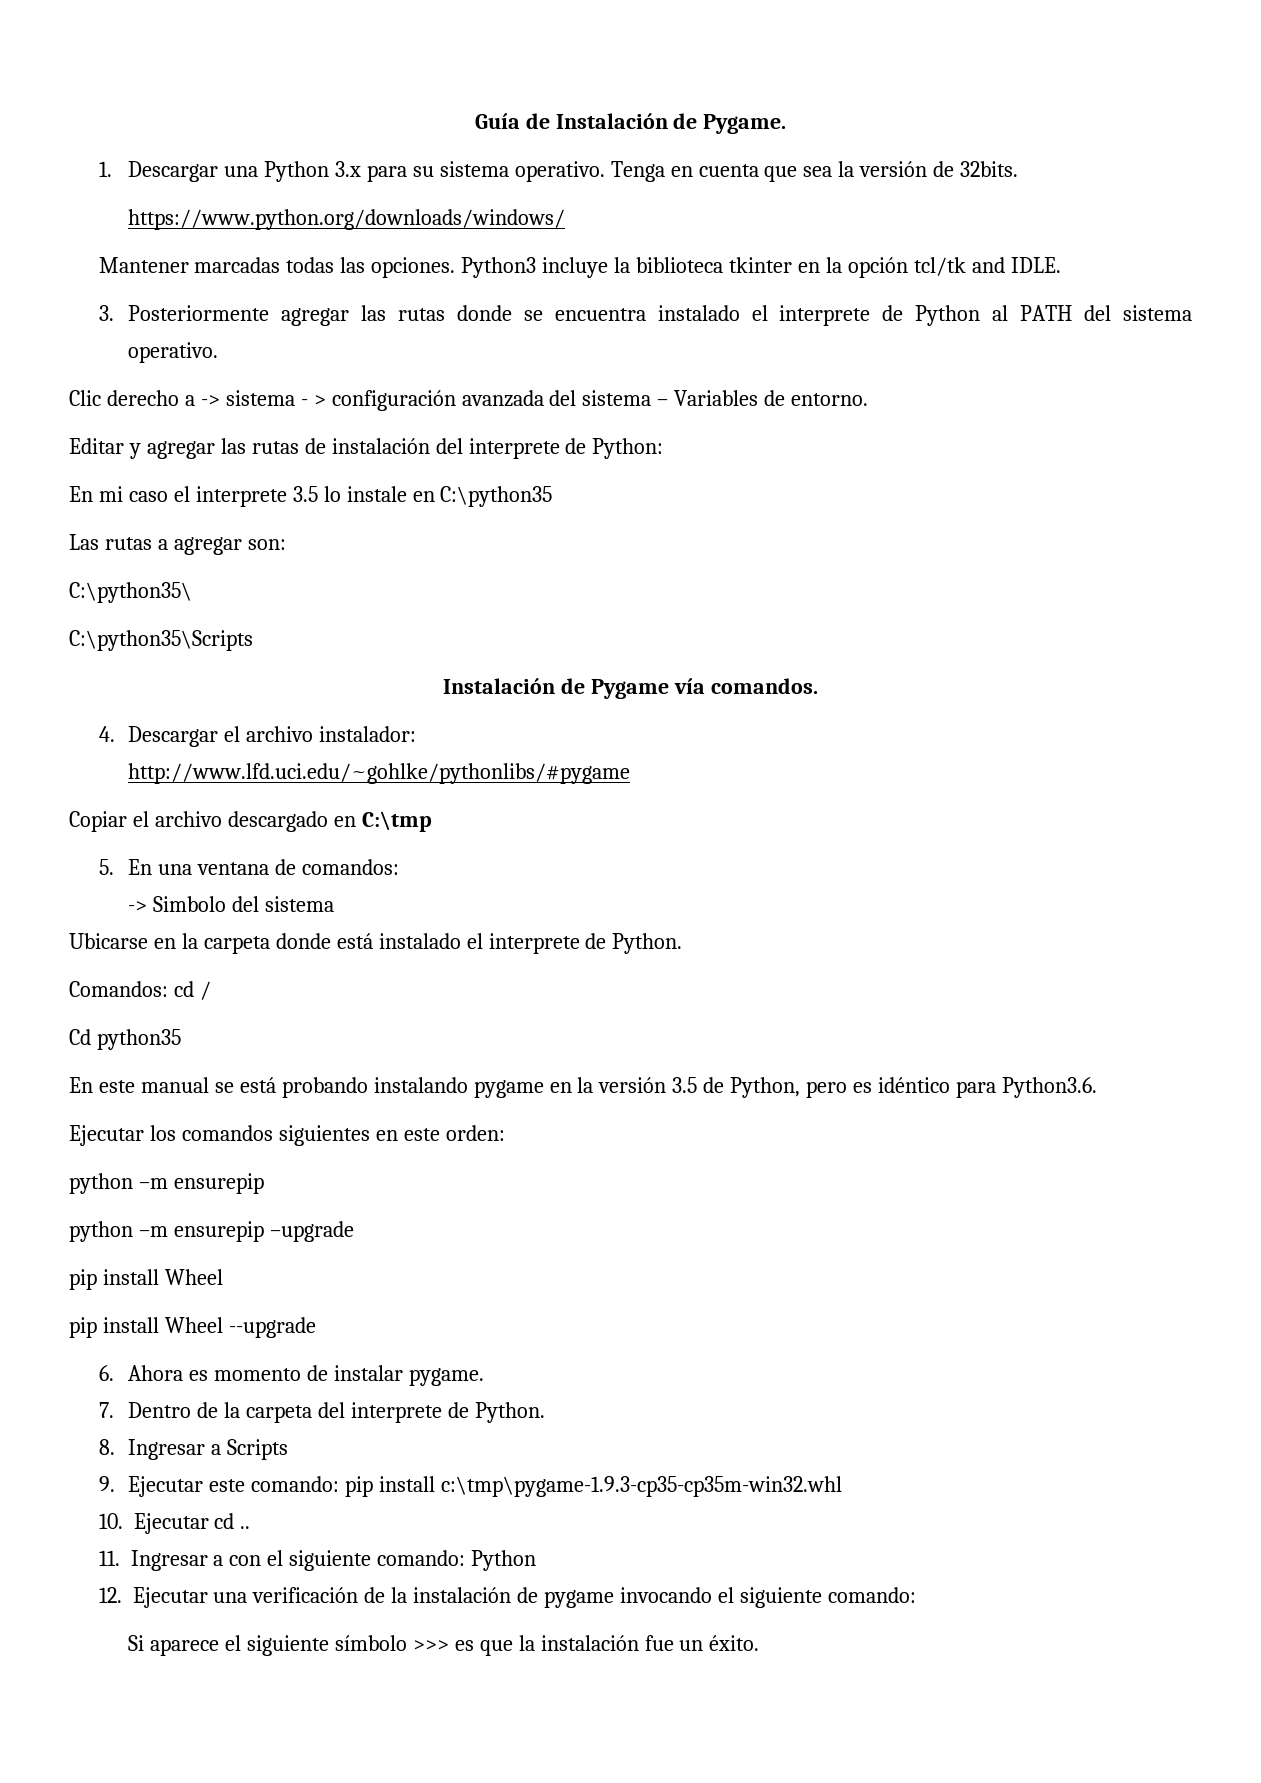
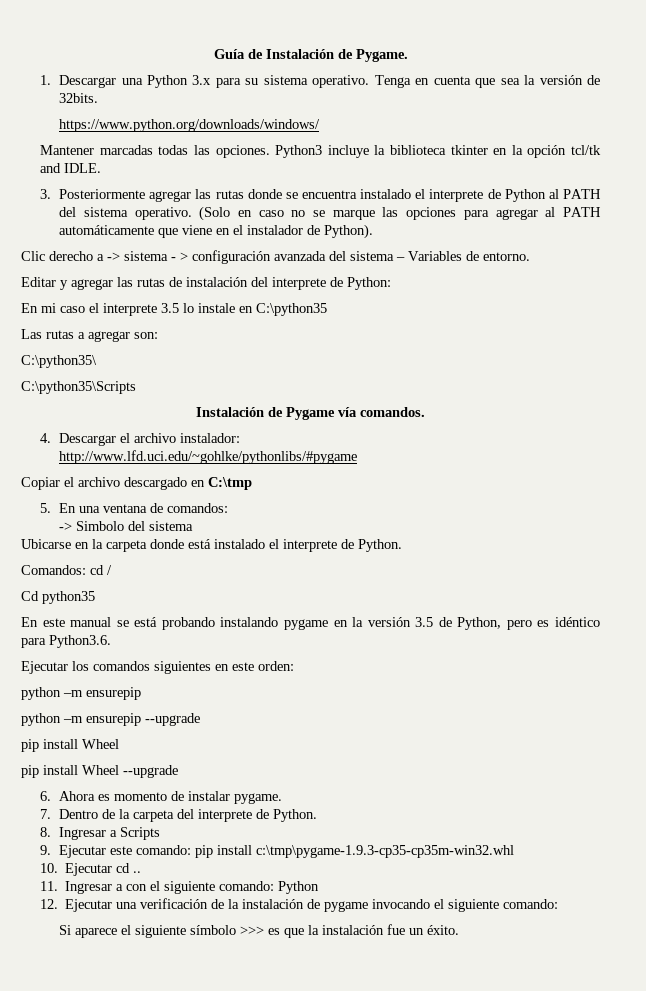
(219, 352) none -> [199,206,601,221] [59,224,374,239] (Solo en caso no se marque las opciones para agregar al PATH automáticamente que viene en el instalador de Python).
[269,1221,354,1242] –upgrade -> [145,713,200,726] --upgrade

